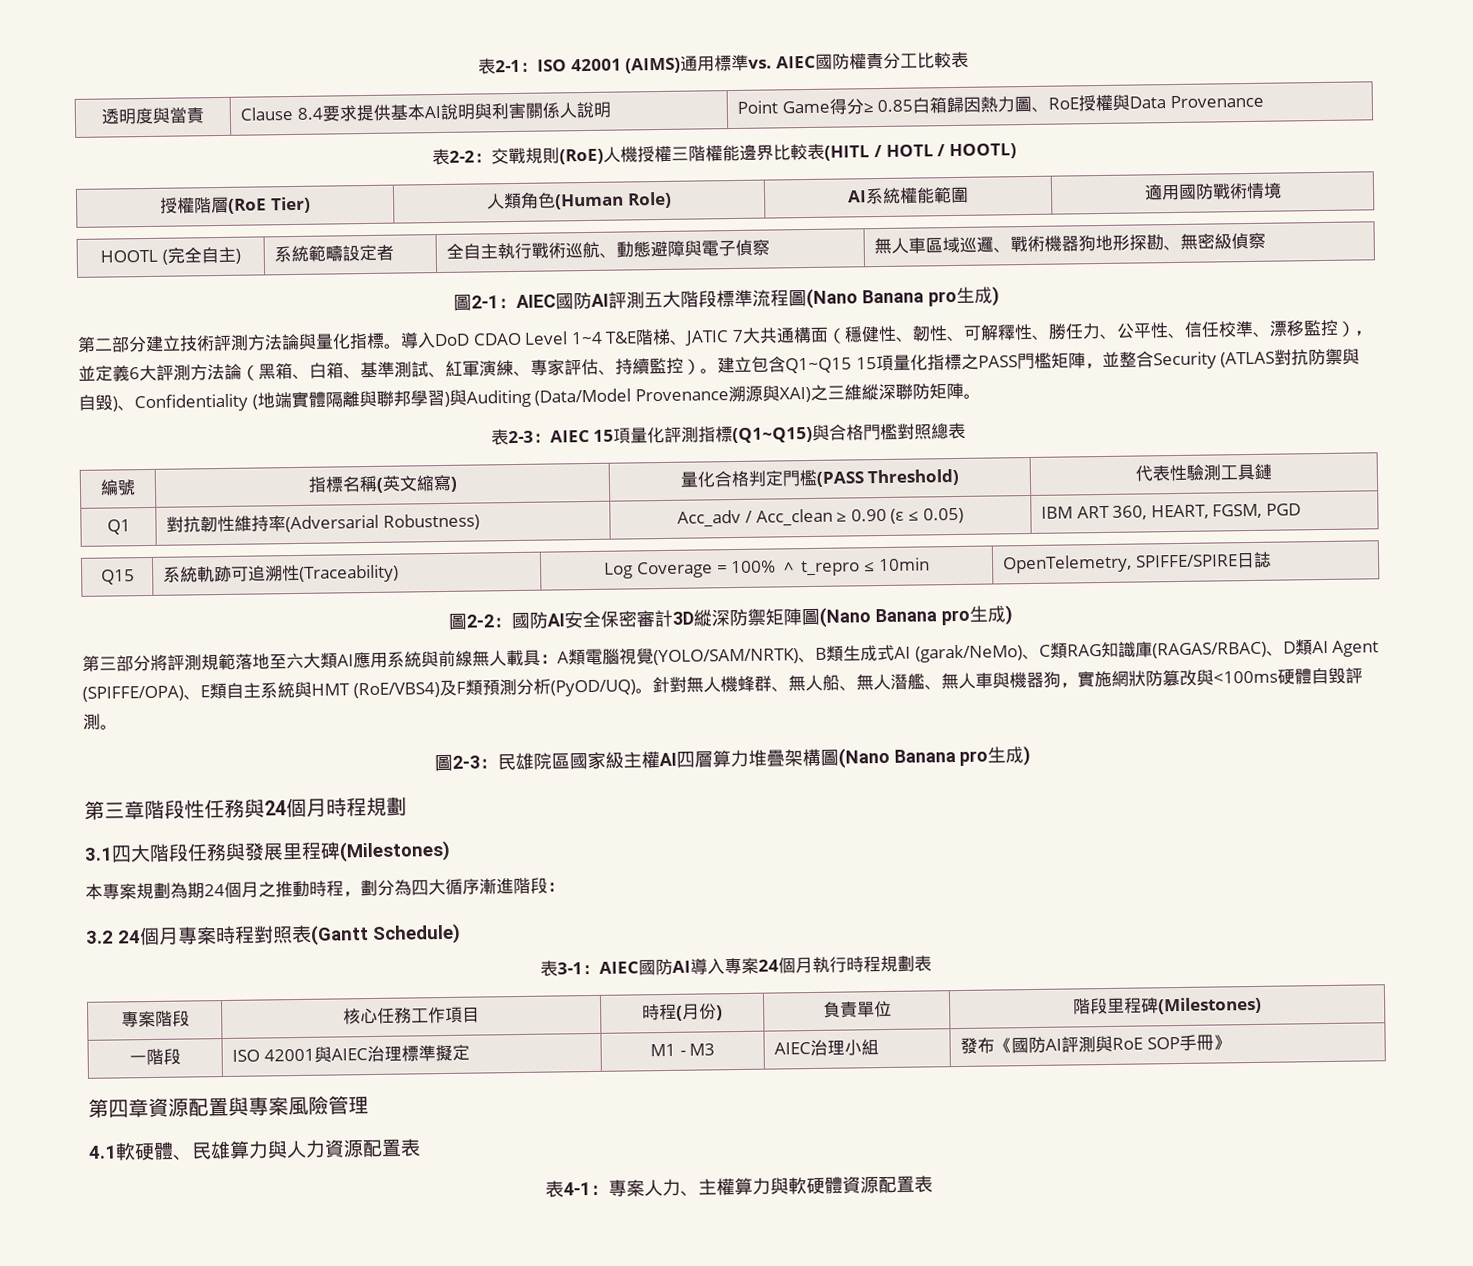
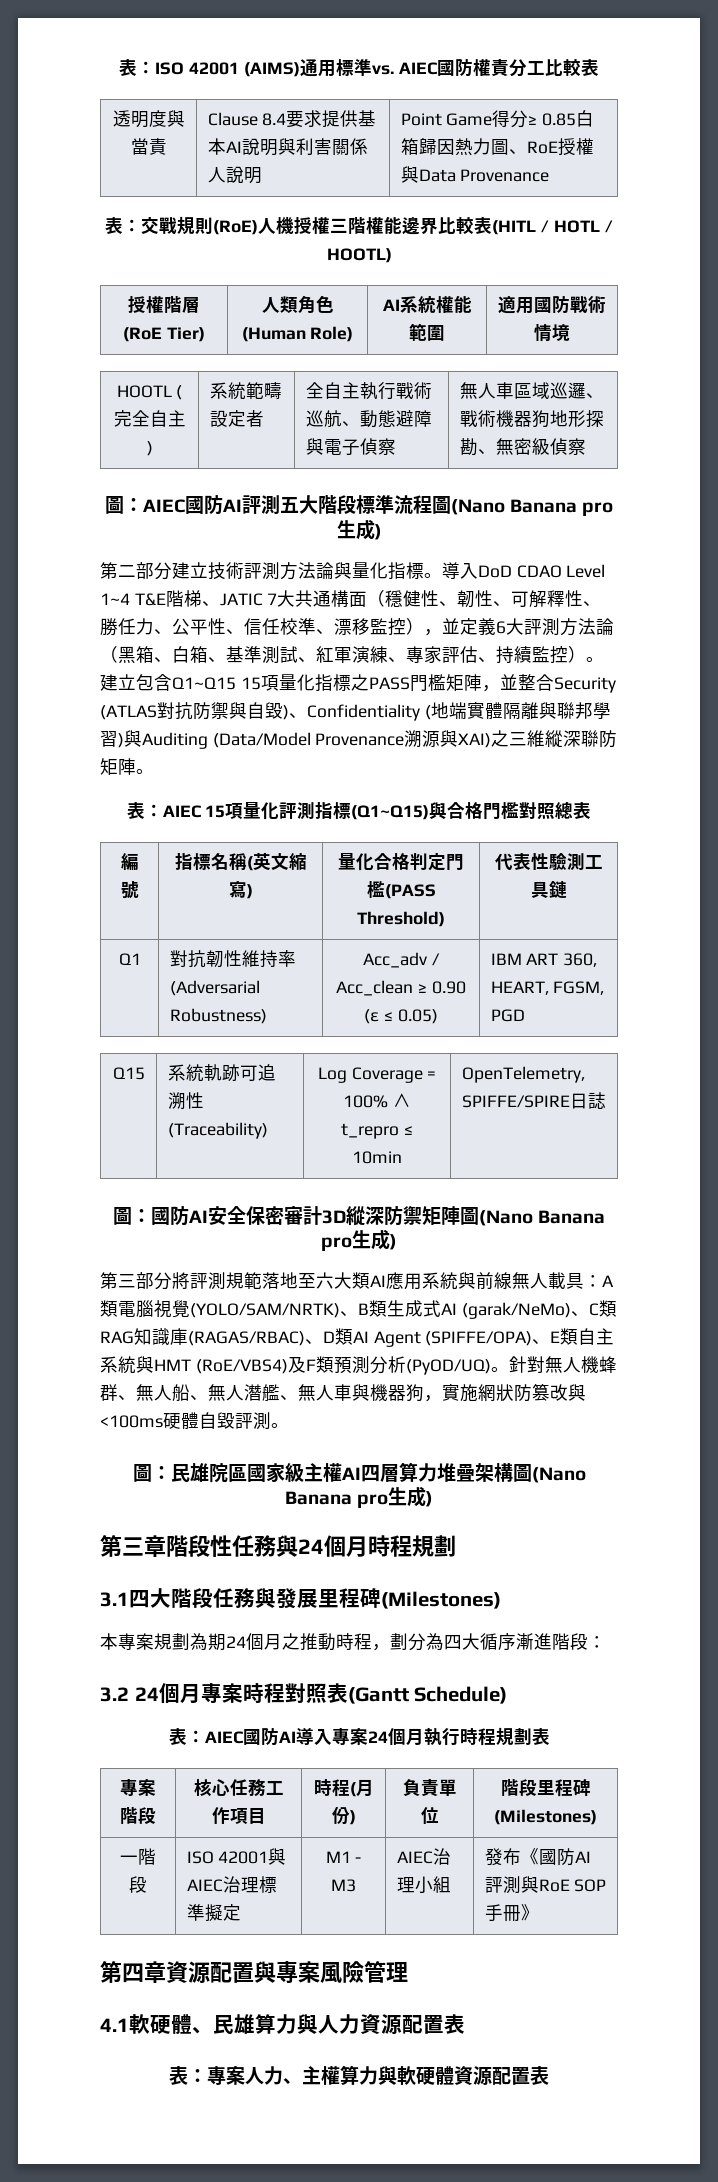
[478,58,522,75] 表2-1 -> [119,59,138,76] 表
[449,150,476,163] 2-2 -> (124, 225) none
[471,295,500,309] 2-1 -> (124, 505) none
[507,430,534,444] 2-3 -> (145, 810) none
[466,614,495,628] 2-2 -> (132, 1216) none
[451,755,480,769] 2-3 -> (152, 1473) none
[556,962,583,975] 3-1 -> (187, 1736) none
[562,1182,591,1196] 4-1 -> (188, 2075) none

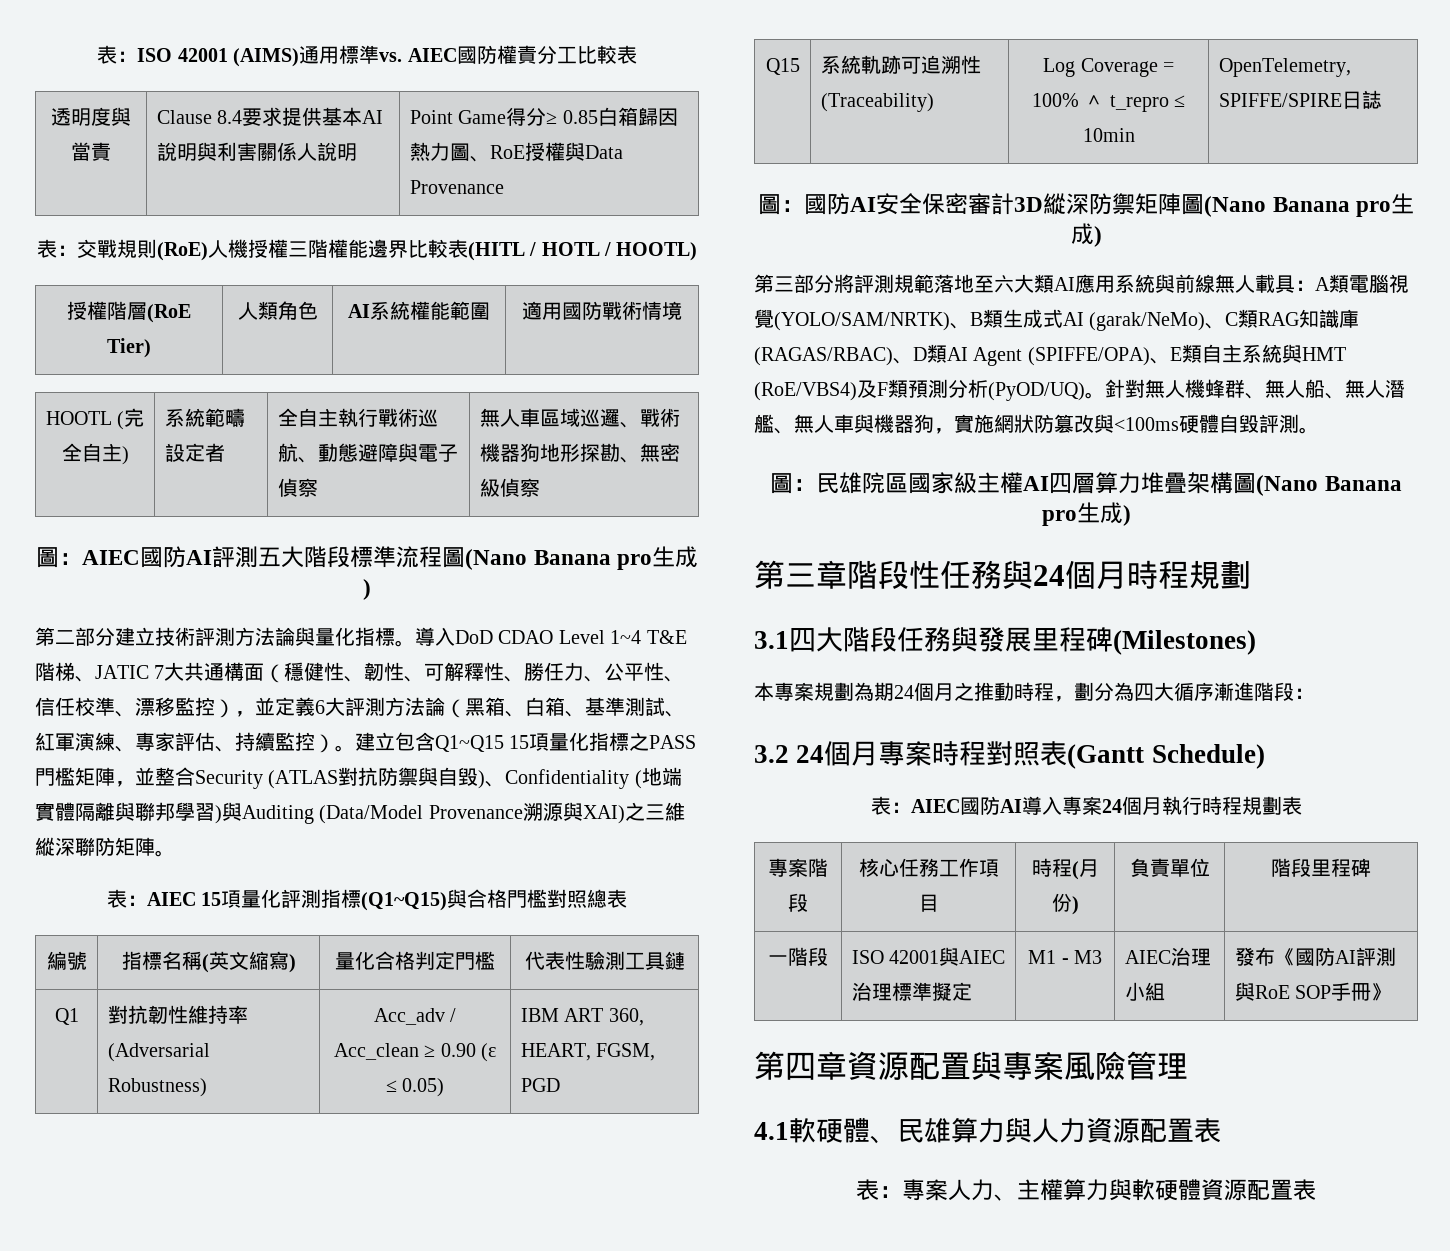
[241,326,354,342] (Human Role) -> (318, 310) none
[384,884,436,899] [357,911,445,927] (PASS Threshold) -> (495, 960) none
[494,1809,597,1825] (Milestones) -> (1371, 867) none

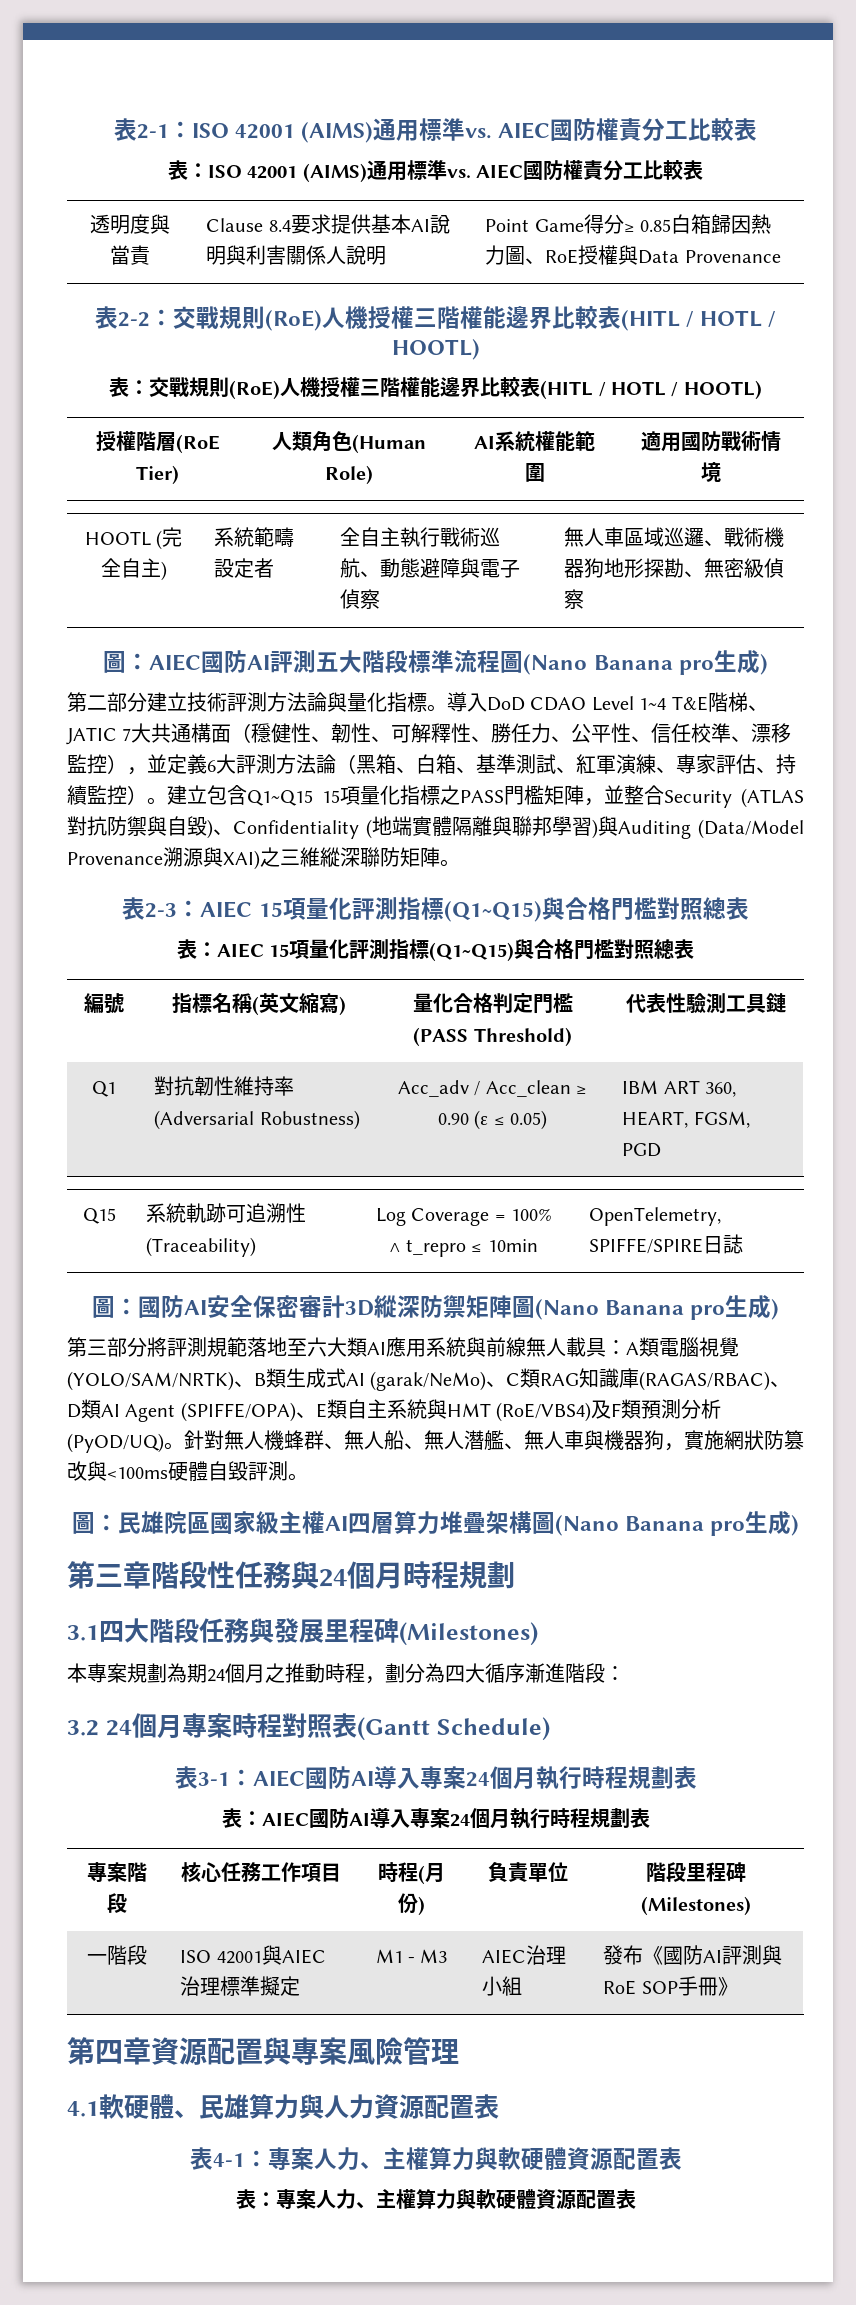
[97,45,118,64] 表 -> [113,118,758,143] [167,160,188,180] 表2-1：ISO 42001 (AIMS)通用標準vs. AIEC國防權責分工比較表 // 表
(504, 187) none -> [94,306,777,331] [391,339,480,360] // 表2-2：交戰規則(RoE)人機授權三階權能邊界比較表(HITL / HOTL / HOOTL)
(318, 310) none -> [352,434,426,454] [325,465,373,485] (Human Role)
(175, 853) none -> [122,897,749,922] // 表2-3：AIEC 15項量化評測指標(Q1~Q15)與合格門檻對照總表
(495, 960) none -> [413,1027,572,1047] (PASS Threshold)
(1265, 756) none -> [174,1766,697,1790] // 表3-1：AIEC國防AI導入專案24個月執行時程規劃表
(1371, 867) none -> [641,1896,751,1916] (Milestones)
(879, 1189) none -> [212,2153,245,2167] 4-1
(1316, 1189) none -> [235,2189,636,2210] // 表：專案人力、主權算力與軟硬體資源配置表

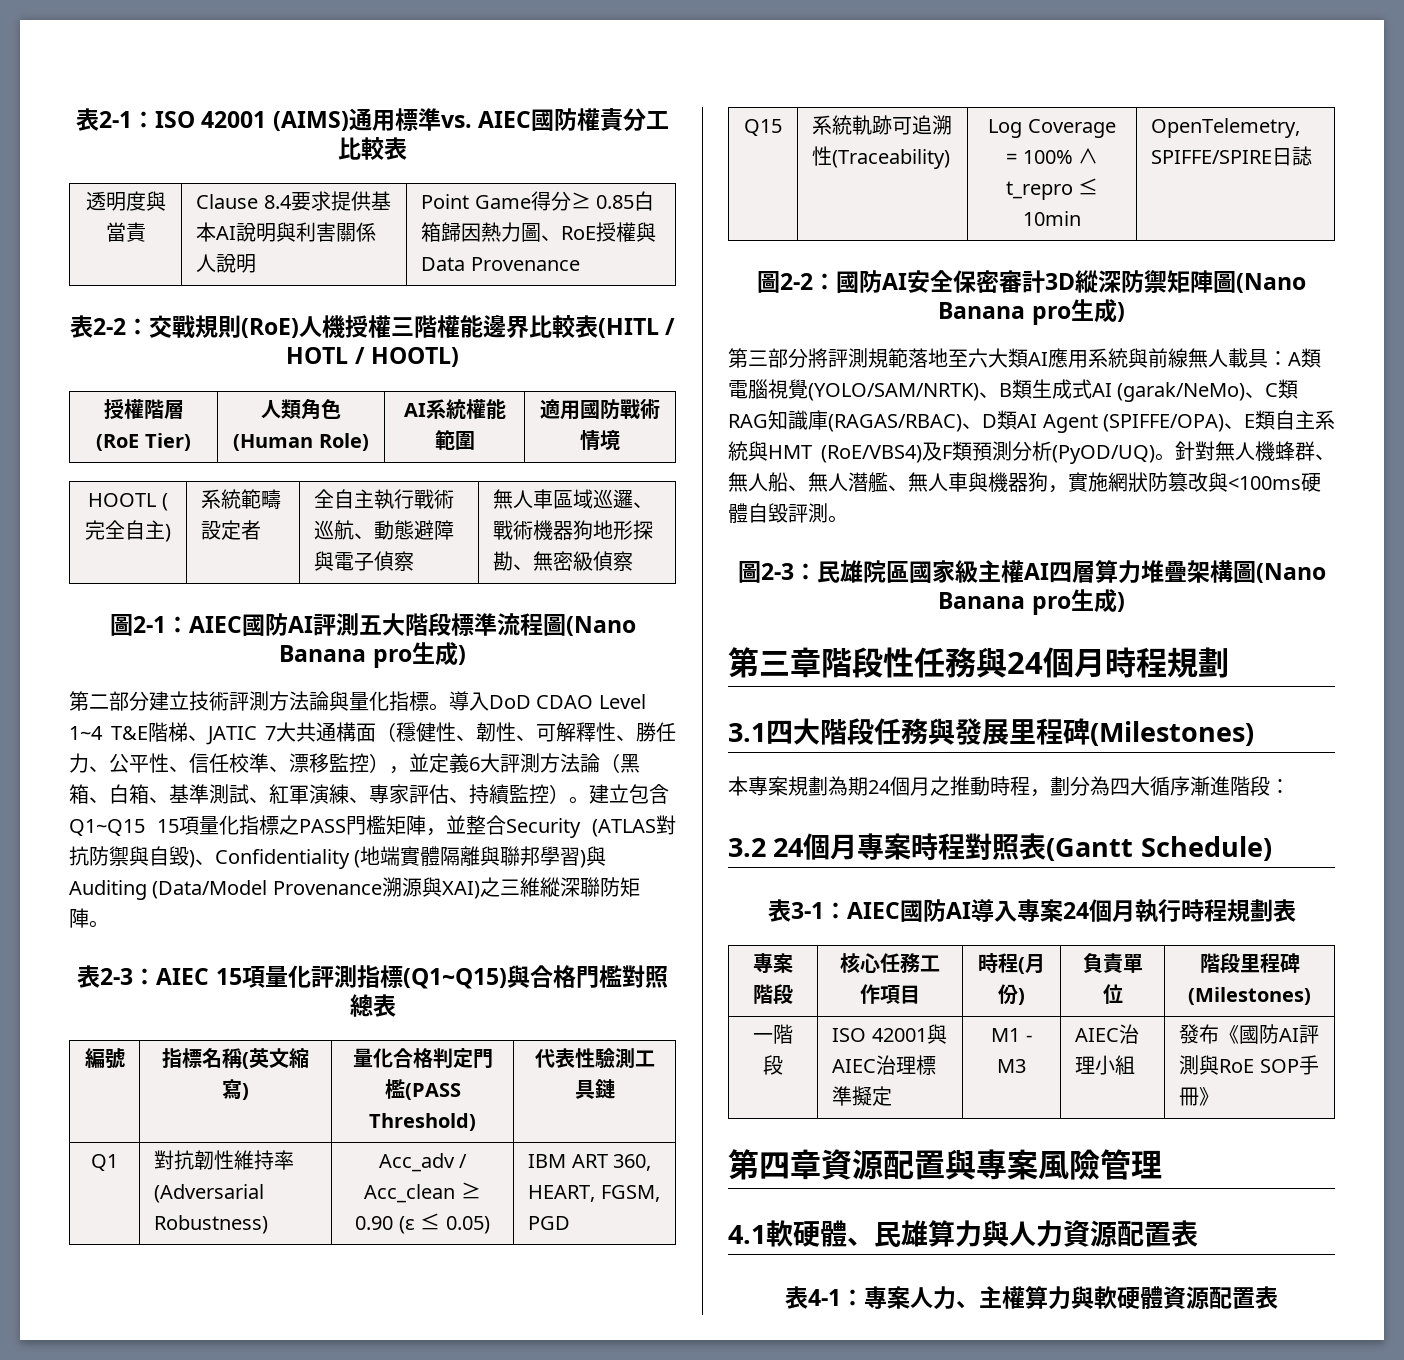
[167,160,704,183] // 表：ISO 42001 (AIMS)通用標準vs. AIEC國防權責分工比較表 -> (407, 148) none
[109,377,762,400] // 表：交戰規則(RoE)人機授權三階權能邊界比較表(HITL / HOTL / HOOTL) -> (459, 357) none
(127, 662) none -> [132,616,166,633] 2-1
[176,939,695,962] // 表：AIEC 15項量化評測指標(Q1~Q15)與合格門檻對照總表 -> (396, 1005) none
(115, 1307) none -> [780,273,813,290] 2-2
(95, 1523) none -> [760,563,794,580] 2-3
[221,1807,650,1829] // 表：AIEC國防AI導入專案24個月執行時程規劃表 -> (1296, 910) none
[235,2189,636,2210] // 表：專案人力、主權算力與軟硬體資源配置表 -> (1278, 1297) none

